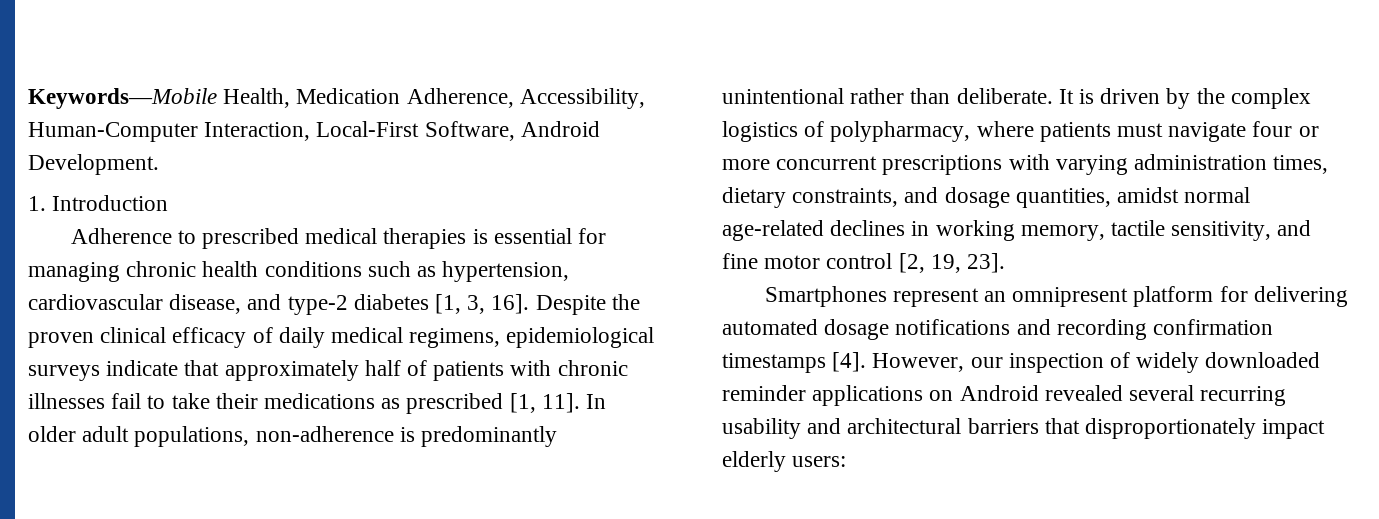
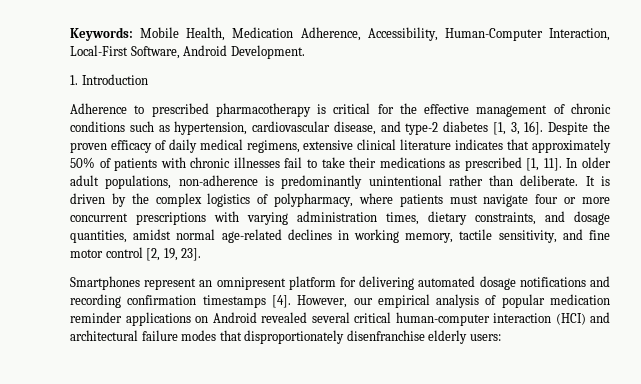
[28,88,217,109] Keywords—Mobile -> [70,27,180,41] Keywords: Mobile
[305,228,607,249] [28,261,259,282] medical therapies is essential for managing chronic health -> [215,103,611,117] pharmacotherapy is critical for the effective management of chronic
[100,327,167,343] clinical -> (107, 147) none
[506,327,655,348] [28,360,179,381] epidemiological surveys indicate -> [303,139,504,150] extensive clinical literature indicates
[364,360,401,376] half -> [70,157,95,168] 50%
[1008,352,1321,373] inspection of widely downloaded -> [377,294,611,308] empirical analysis of popular medication
[1200,386,1287,406] [722,418,1039,439] recurring usability and architectural barriers -> [354,312,610,326] [70,330,217,341] critical human-computer interaction (HCI) and architectural failure modes
[1262,419,1326,439] impact -> [346,330,425,341] disenfranchise

